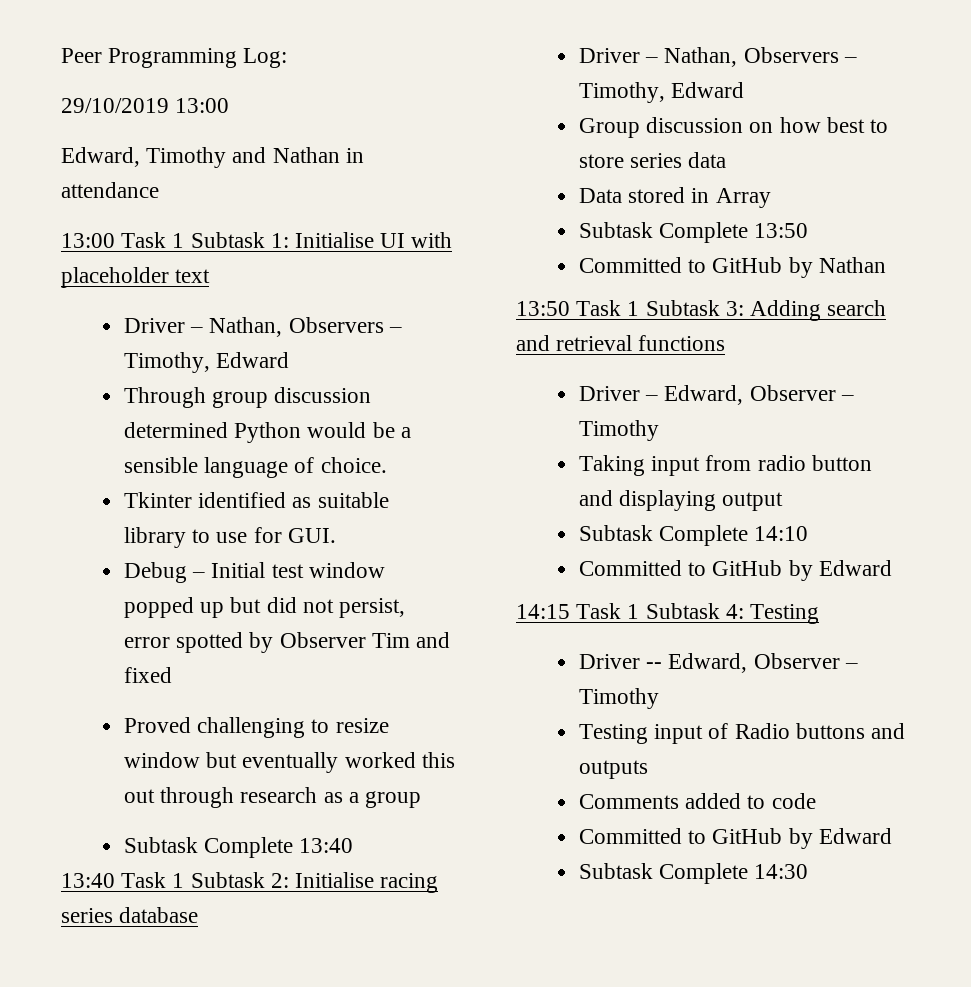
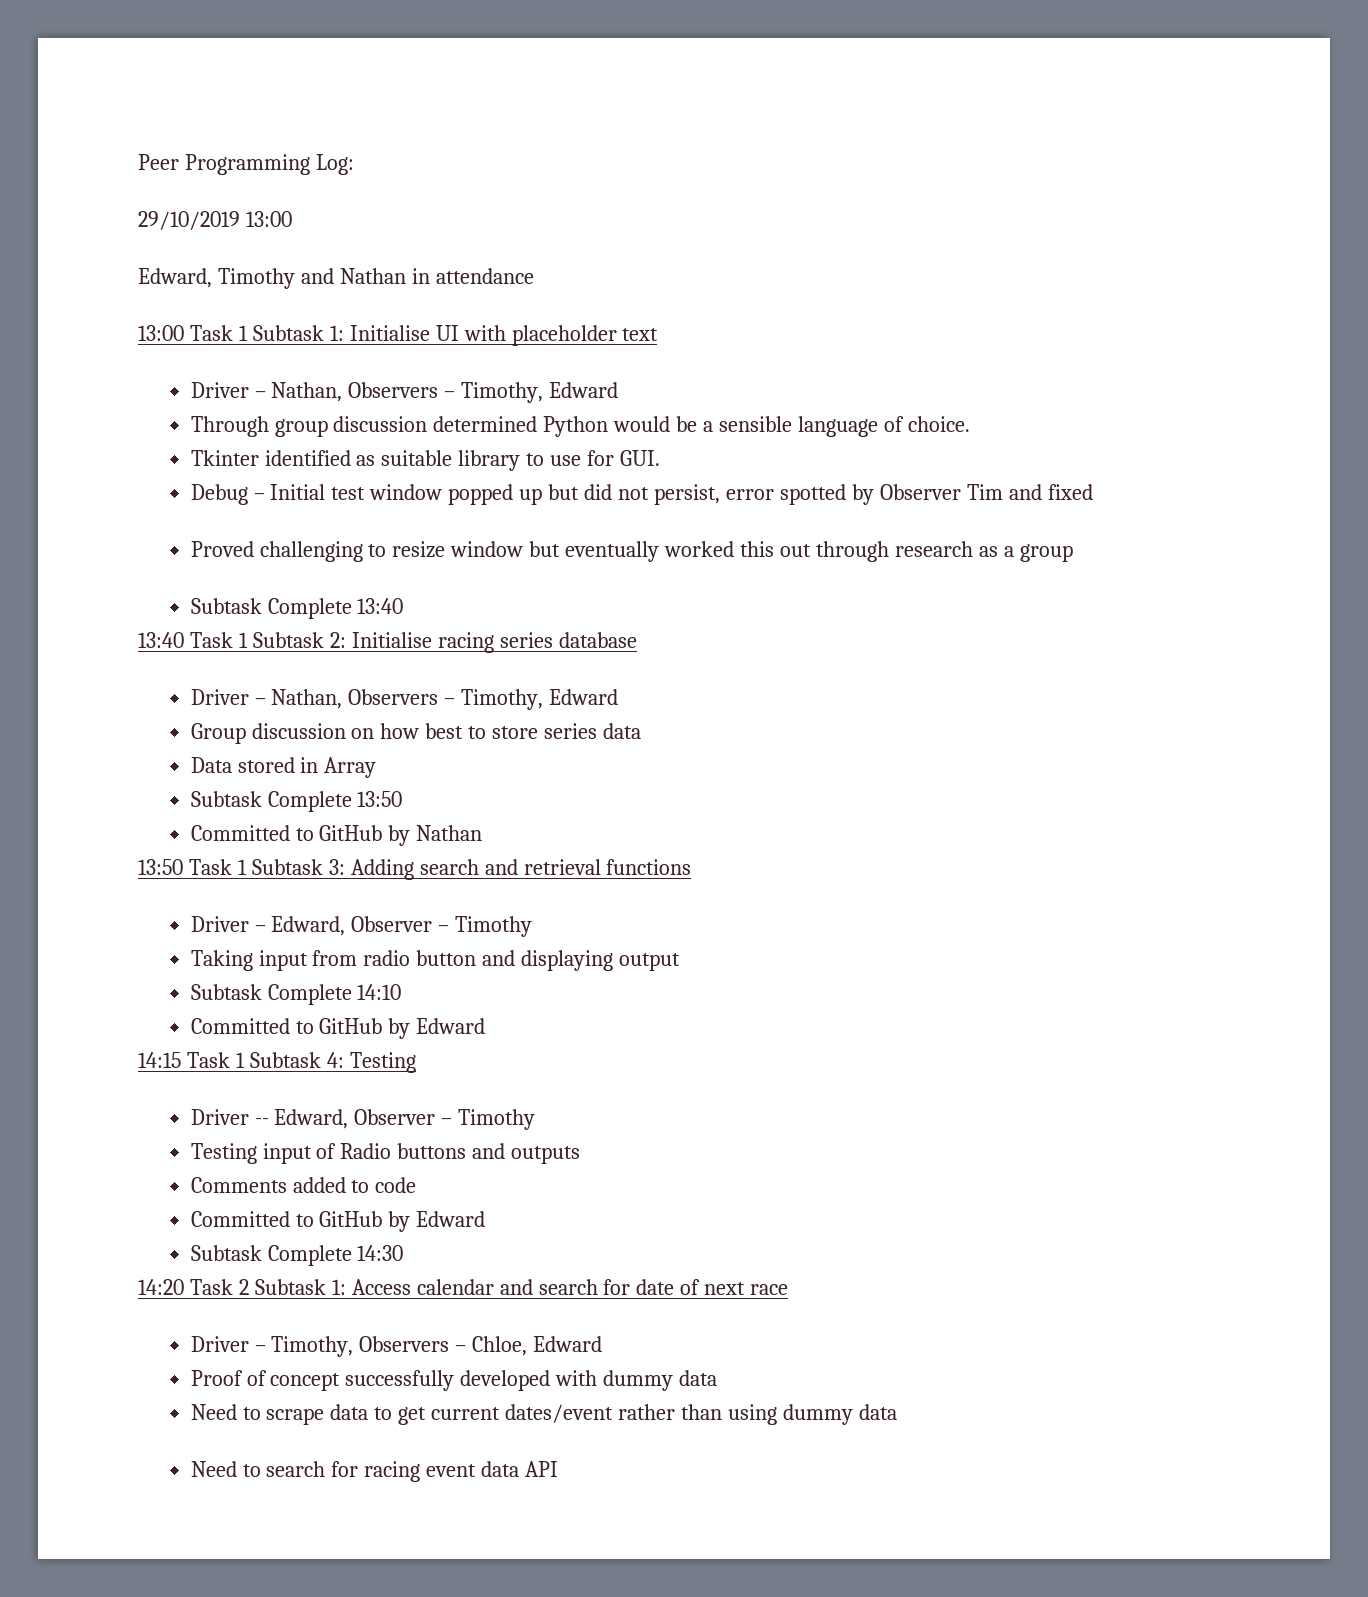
(809, 871) none -> [138,1279,789,1295] [190,1336,603,1357] [190,1370,718,1391] [190,1404,897,1425] [190,1461,559,1482] // 14:20 Task 2 Subtask 1: Access calendar and search for date of next race // Driver – Timothy, Observers – Chloe, Edward // Proof of concept successfully developed with dummy data // Need to scrape data to get current dates/event rather than using dummy data // Need to search for racing event data API

